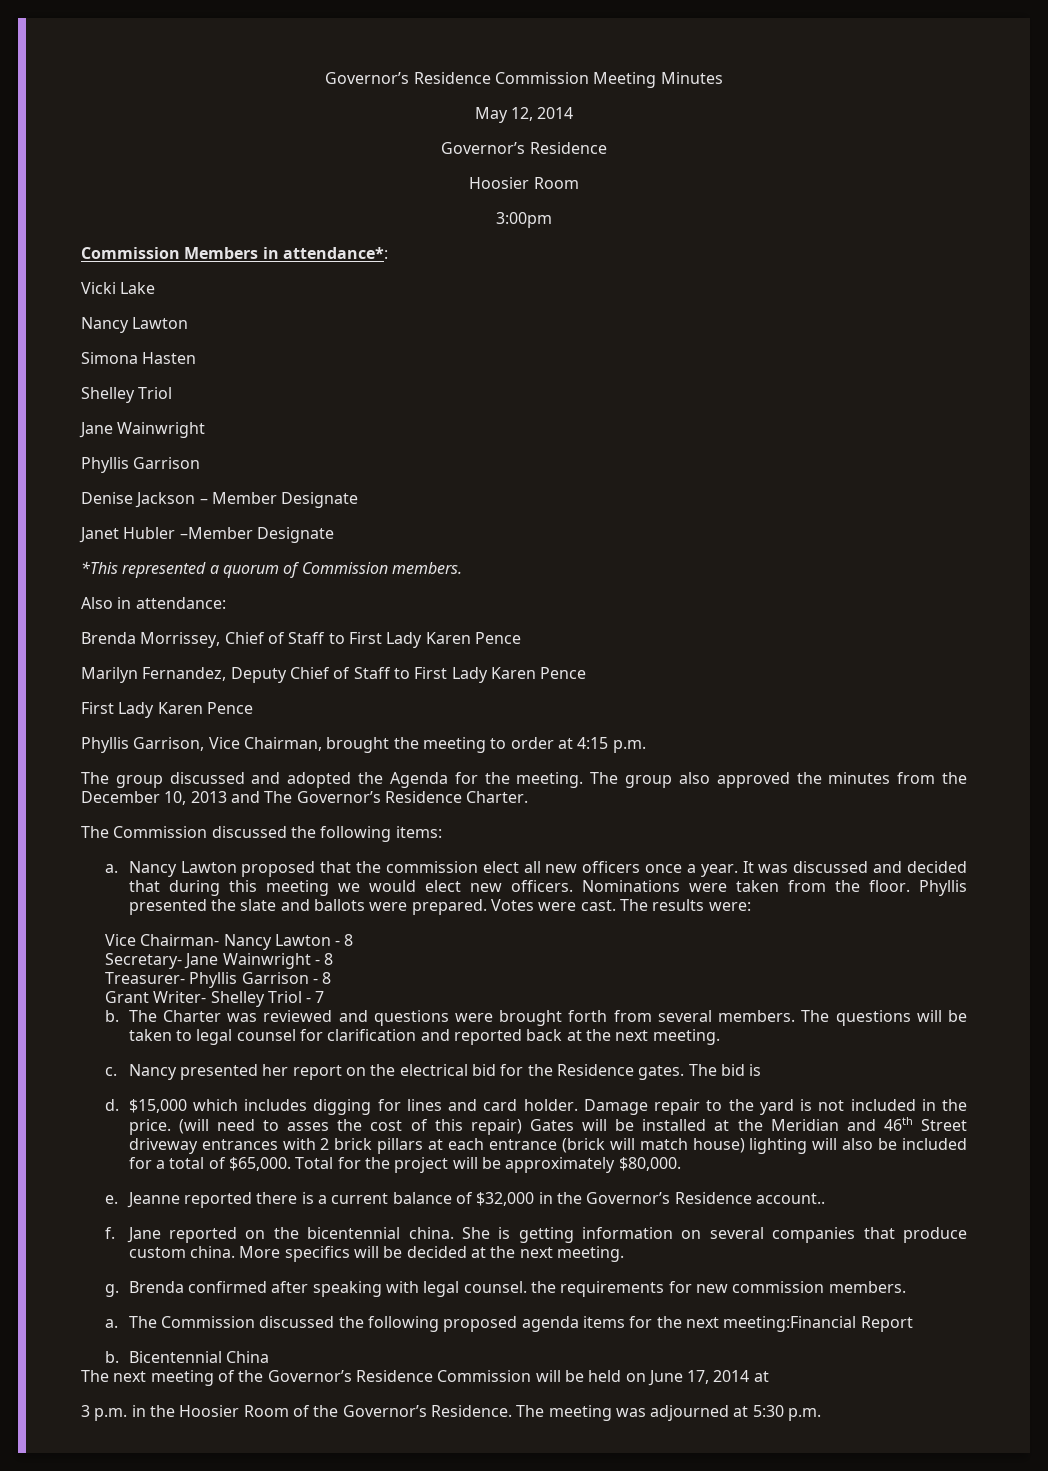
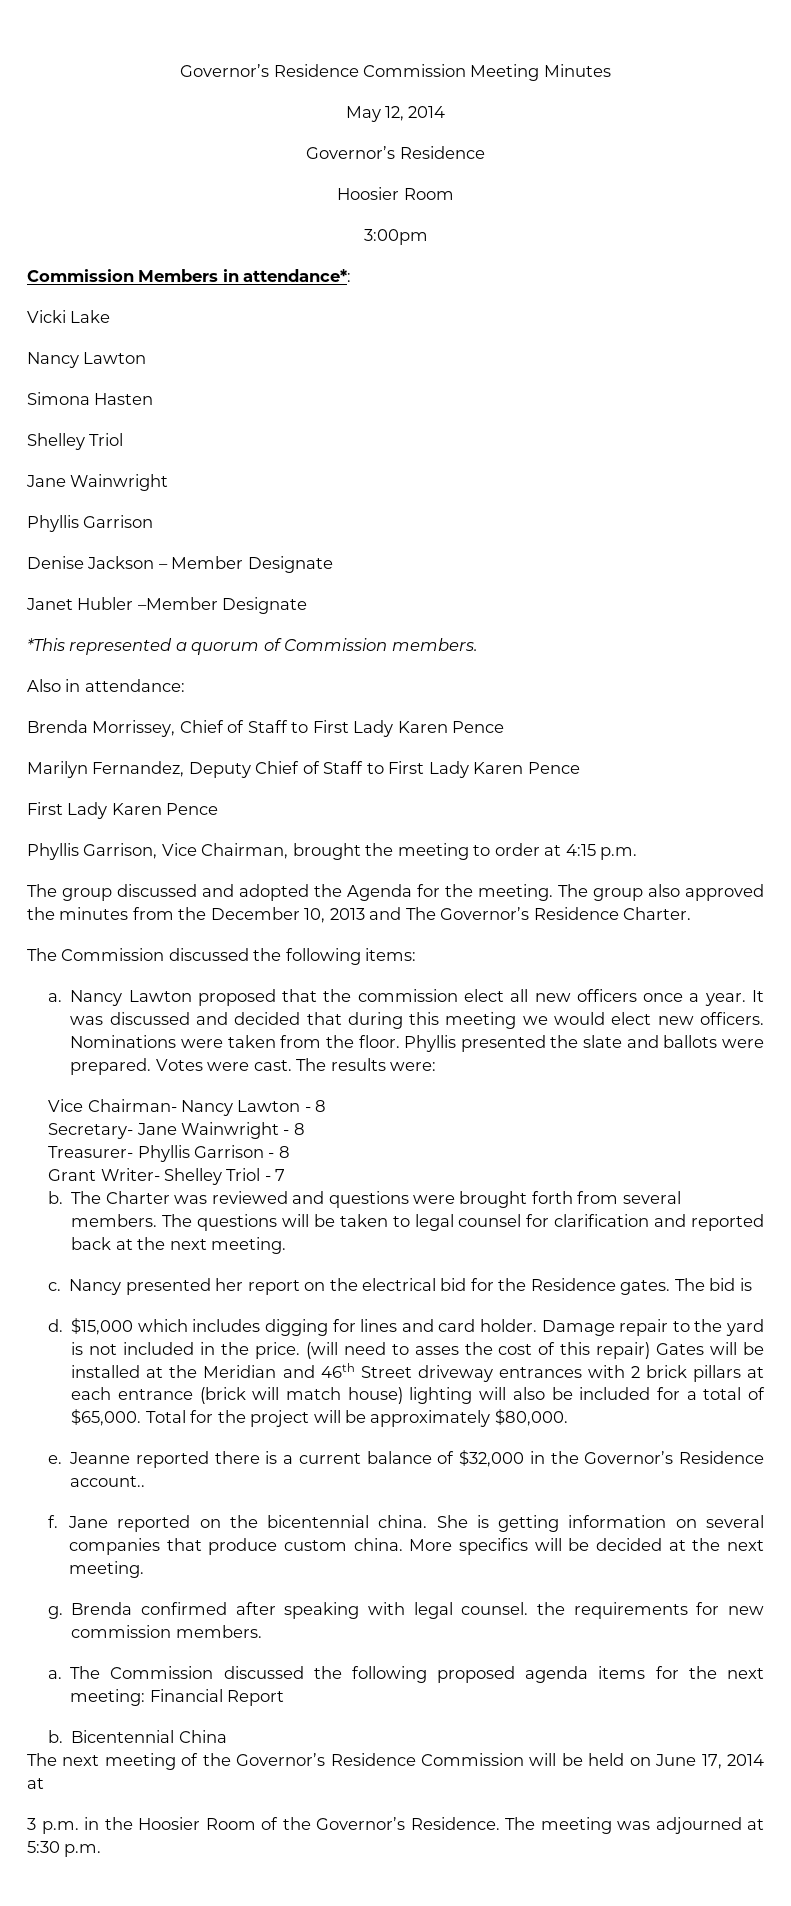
[723,1316,857,1332] meeting:Financial -> [70,1689,223,1706] meeting: Financial

